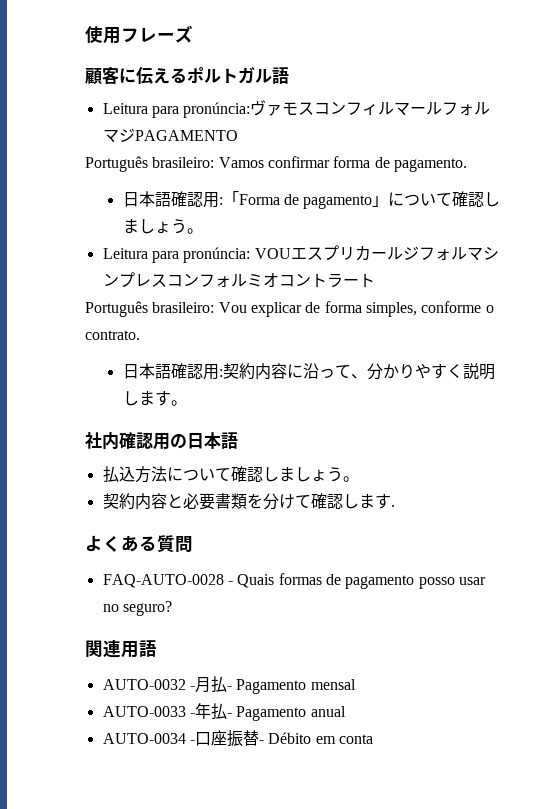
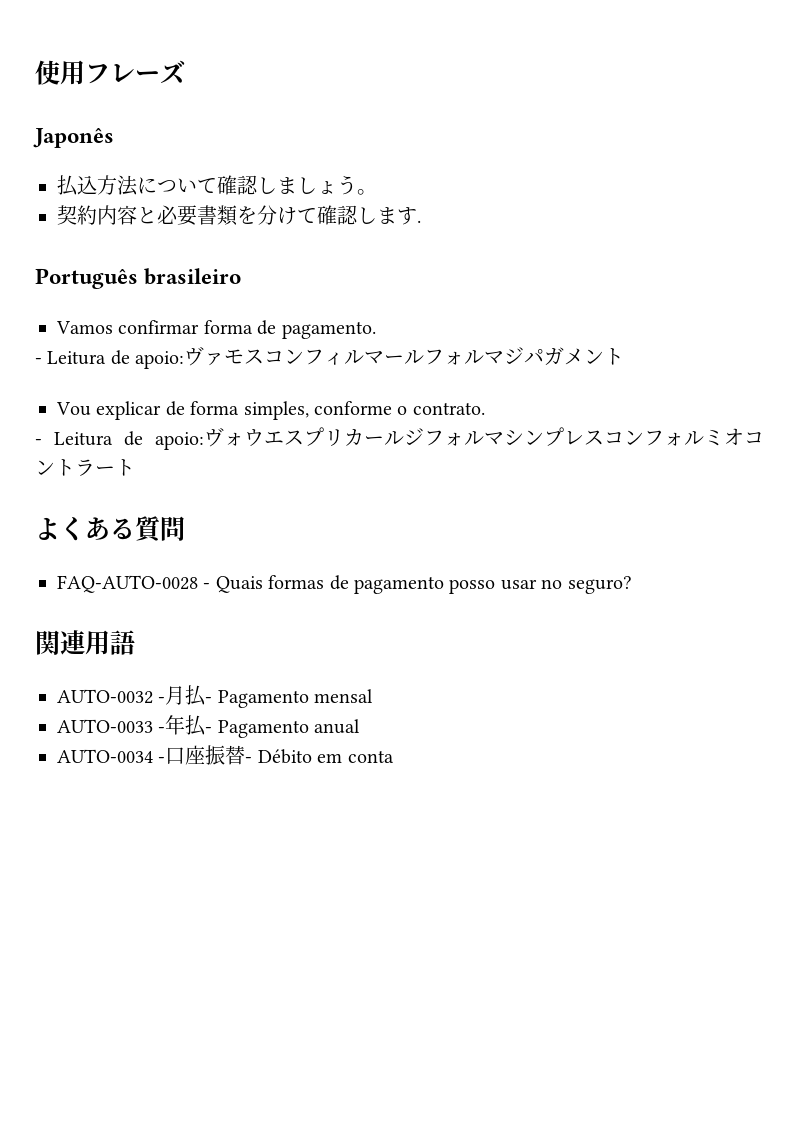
[85,66,289,85] [102,100,491,118] [102,128,238,143] [85,156,467,172] [122,191,501,209] [122,219,203,234] [102,245,499,263] [102,272,375,288] [85,301,494,317] [85,330,140,340] [122,363,495,380] [122,390,187,406] [85,432,238,450] 顧客に伝えるポルトガル語 // Leitura para pronúncia:ヴァモスコンフィルマールフォルマジPAGAMENTO // Português brasileiro: Vamos confirmar forma de pagamento. // 日本語確認用:「Forma de pagamento」について確認しましょう。 // Leitura para pronúncia: VOUエスプリカールジフォルマシンプレスコンフォルミオコントラート // Português brasileiro: Vou explicar de forma simples, conforme o contrato. // 日本語確認用:契約内容に沿って、分かりやすく説明します。 // 社内確認用の日本語 -> [33,128,114,148] Japonês
(395, 506) none -> [35,268,242,289] [56,320,376,339] [35,346,625,369] [56,401,485,420] [35,427,764,450] [35,459,135,476] // Português brasileiro // Vamos confirmar forma de pagamento. // - Leitura de apoio:ヴァモスコンフィルマールフォルマジパガメント // Vou explicar de forma simples, conforme o contrato. // - Leitura de apoio:ヴォウエスプリカールジフォルマシンプレスコンフォルミオコントラート

